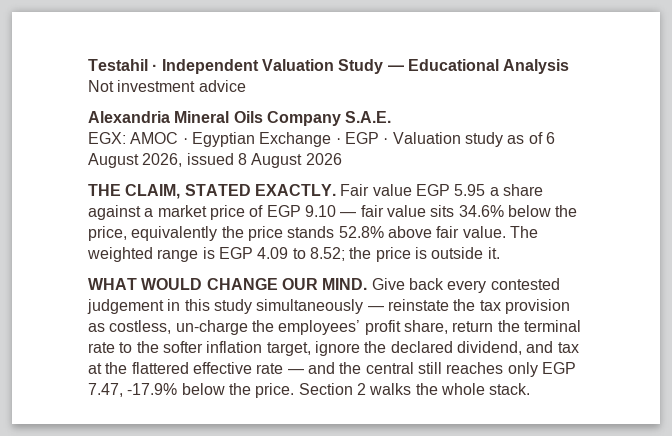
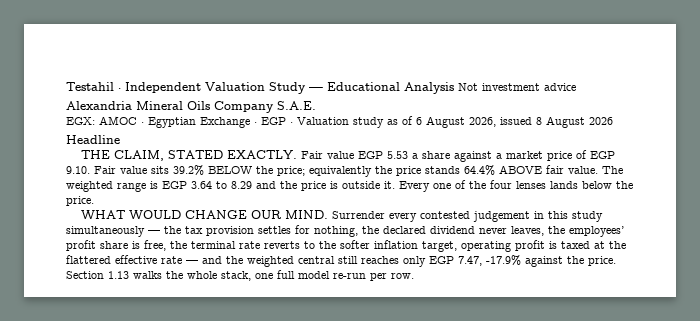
(342, 159) none -> [66,135,120,144] // Headline
[454,184,486,196] 5.95 -> [387,151,409,159] 5.53
[304,205,578,217] [88,226,127,241] 9.10 — fair value sits 34.6% below the price, -> [66,165,305,176] 9.10. Fair value sits 39.2% BELOW the price;
[338,226,432,238] 52.8% above -> [464,165,542,176] 64.4% ABOVE
[257,247,345,261] 4.09 to 8.52; -> [191,181,276,189] 3.64 to 8.29 and
(500, 253) none -> [399,180,633,192] [66,196,94,206] Every one of the four lenses lands below the price.
[371,278,444,290] Give back -> [332,211,386,219] Surrender
[387,299,449,311] reinstate -> (160, 232) none
[88,320,494,335] as costless, un-charge the employees’ profit share, return -> [258,225,624,237] [66,240,166,251] settles for nothing, the declared dividend never leaves, the employees’ profit share is free,
(115, 347) none -> [264,241,300,249] reverts
[314,341,579,356] ignore the declared dividend, and tax -> [461,240,590,252] operating profit is taxed
(362, 368) none -> [247,256,294,267] weighted
[181,383,225,395] below -> [525,256,563,267] against
[356,383,366,395] 2 -> [108,271,129,279] 1.13
[489,383,531,395] stack. -> [221,270,414,281] stack, one full model re-run per row.

